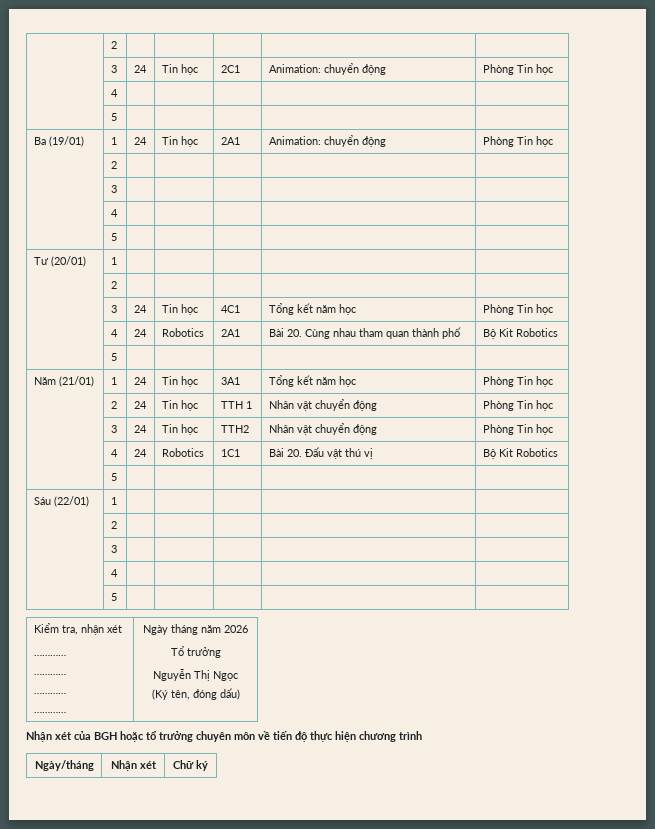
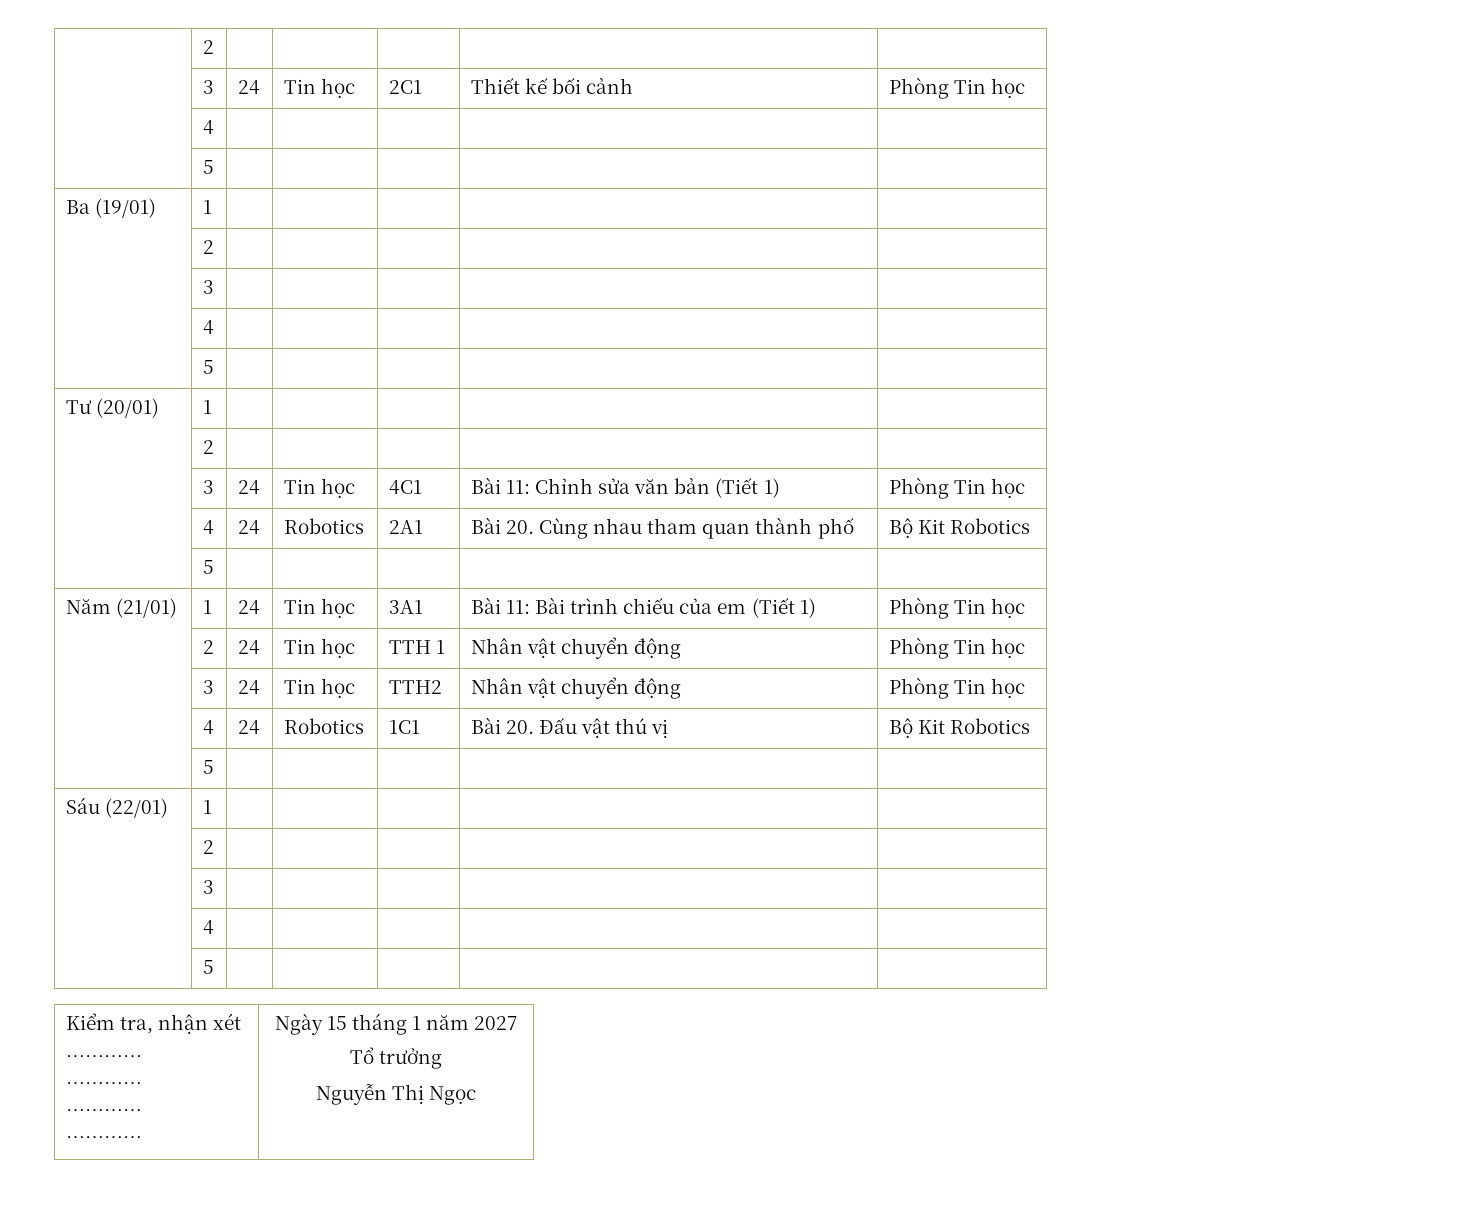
[268,63,386,75] Animation: chuyển động -> [470,78,634,94] Thiết kế bối cảnh
[133,137,147,145] [161,136,198,147] [220,137,240,145] [268,135,386,147] [482,136,553,147] 24 | Tin học | 2A1 | Animation: chuyển động | Phòng Tin học -> (212, 207) | | | |
[268,303,356,315] Tổng kết năm học -> [470,477,780,498] Bài 11: Chỉnh sửa văn bản (Tiết 1)
[268,375,356,387] Tổng kết năm học -> [470,597,816,618] Bài 11: Bài trình chiếu của em (Tiết 1)
[171,624,248,635] tháng năm 2026 -> [326,1013,518,1035] 15 tháng 1 năm 2027
[151,688,240,700] [26,731,422,742] [34,760,94,771] [110,760,157,771] [173,760,208,771] // (Ký tên, đóng dấu) // Nhận xét của BGH hoặc tổ trưởng chuyên môn về tiến độ thực hiện chương trình // Ngày/tháng | Nhận xét | Chữ ký -> (477, 1095) none

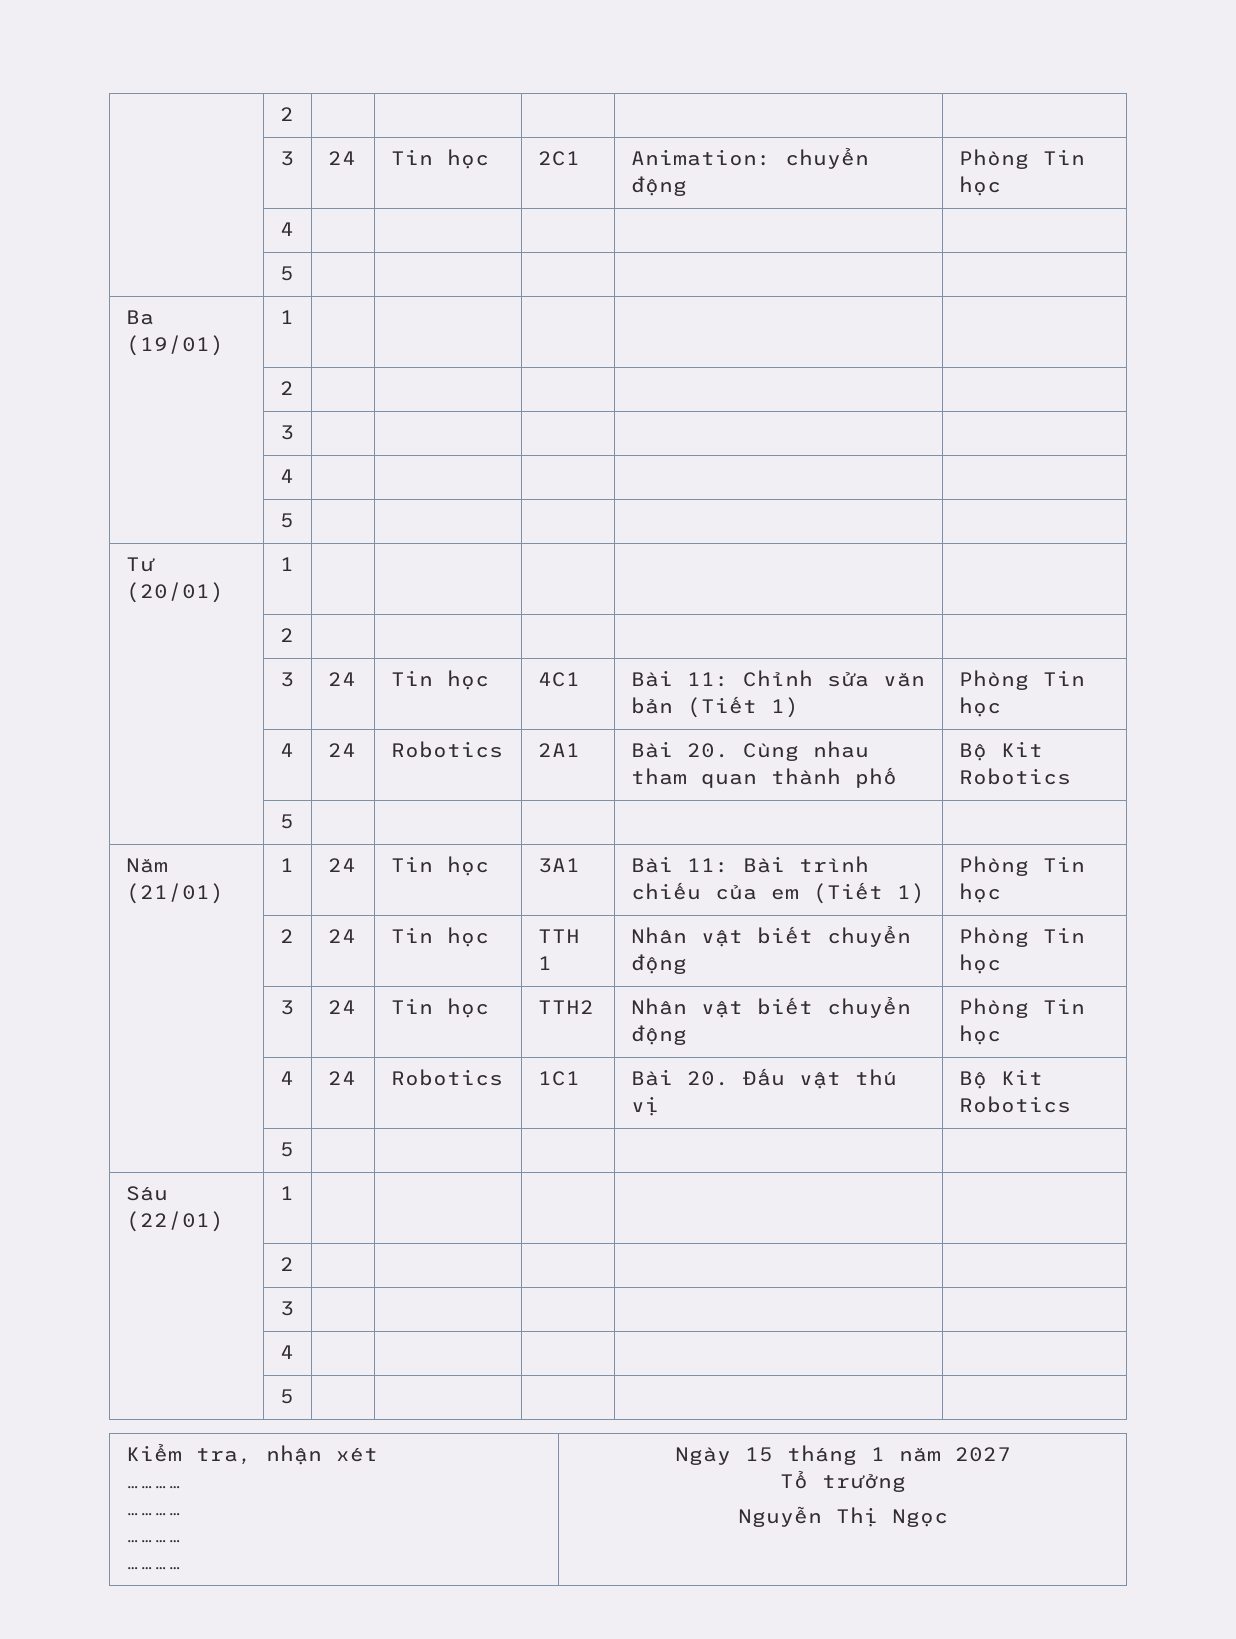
[470,78,634,94] Thiết kế bối cảnh -> [630,148,869,169] [630,176,687,196] Animation: chuyển động
(556, 648) none -> [756,926,813,944] biết
(556, 688) none -> [756,997,813,1015] biết

